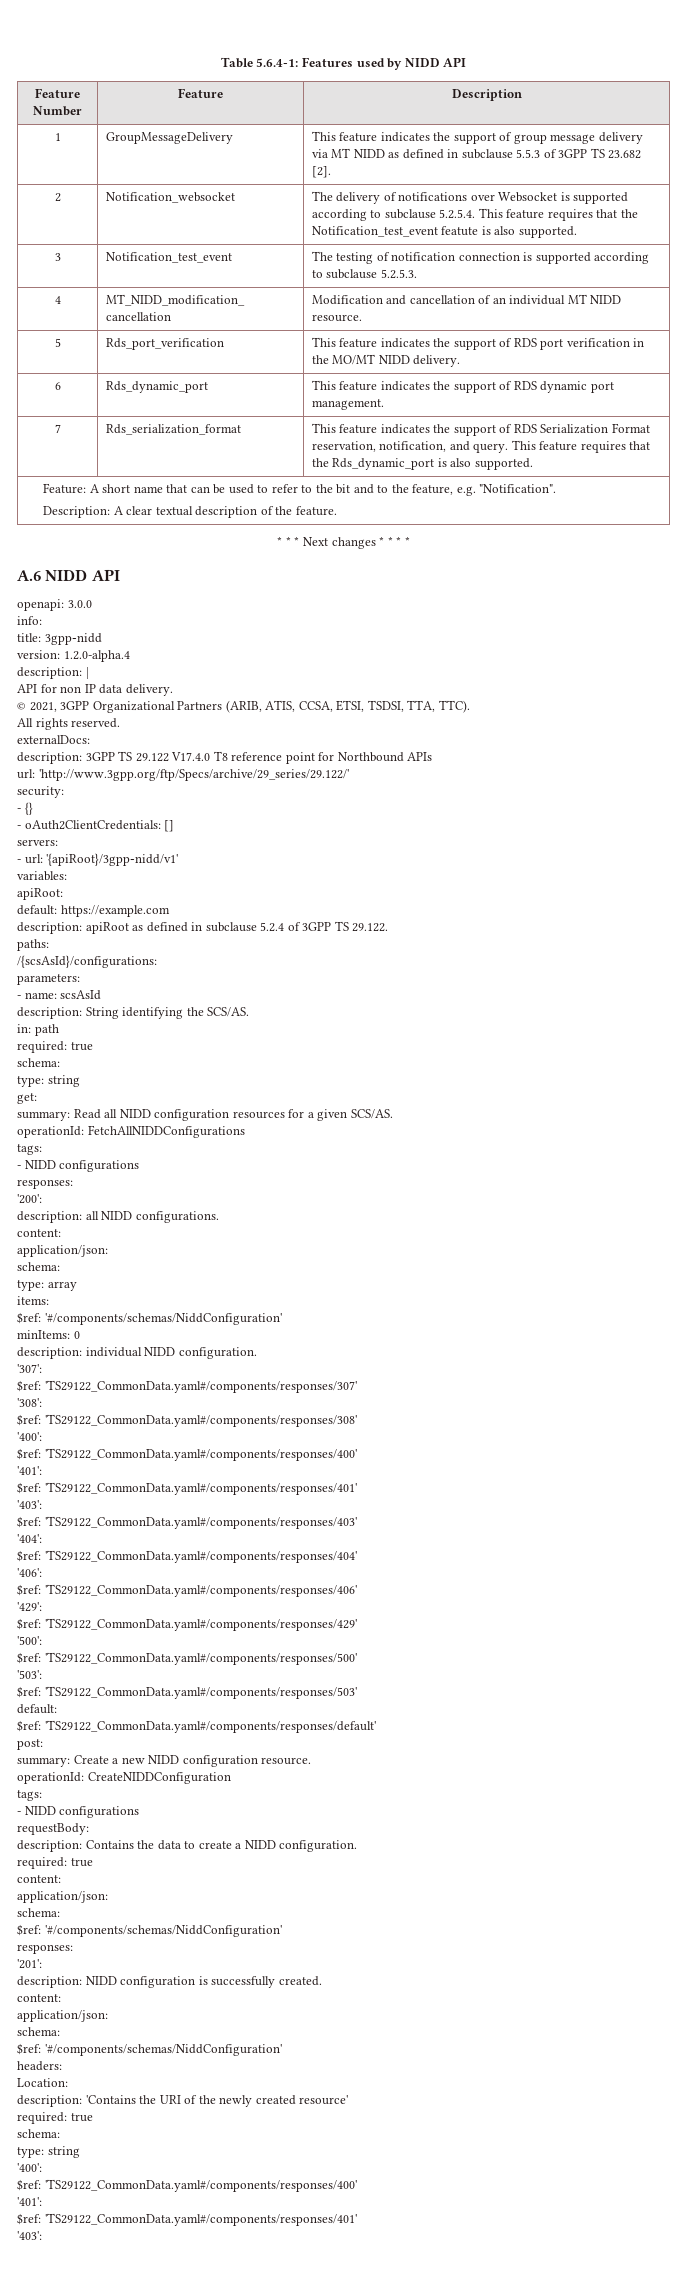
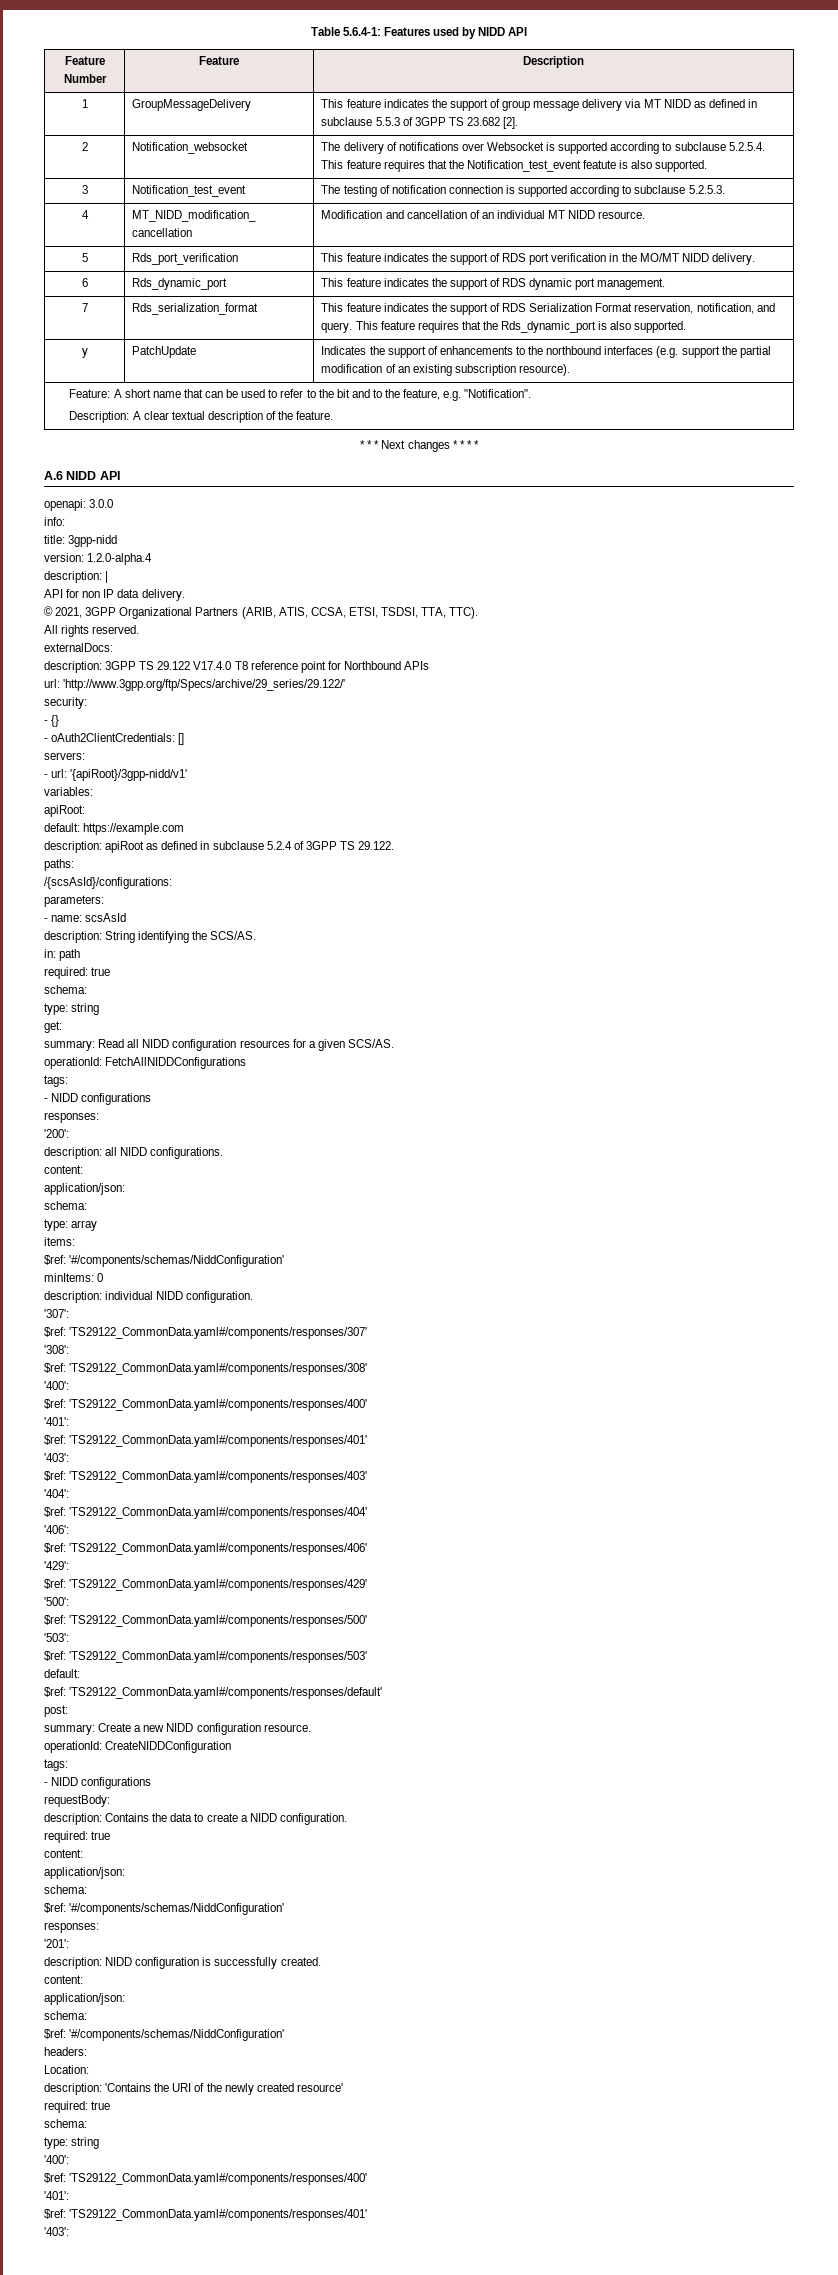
(533, 464) none -> [81,348,88,358] [132,346,197,358] [321,346,771,358] [321,364,570,376] // y | PatchUpdate | Indicates the support of enhancements to the northbound interfaces (e.g. support the partial modification of an existing subscription resource).

